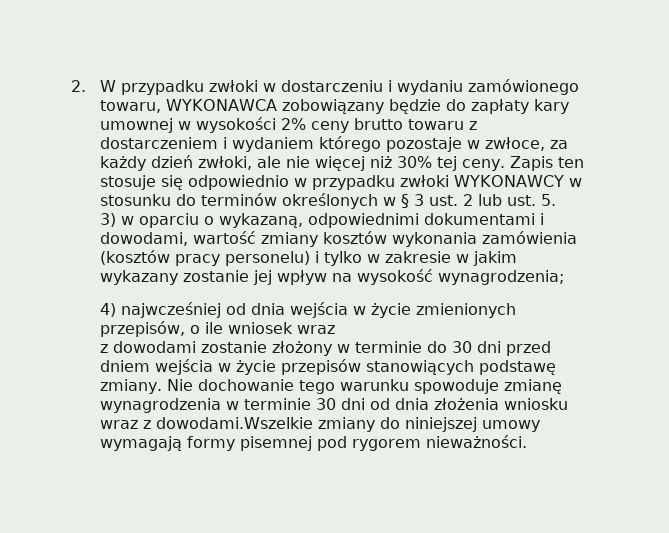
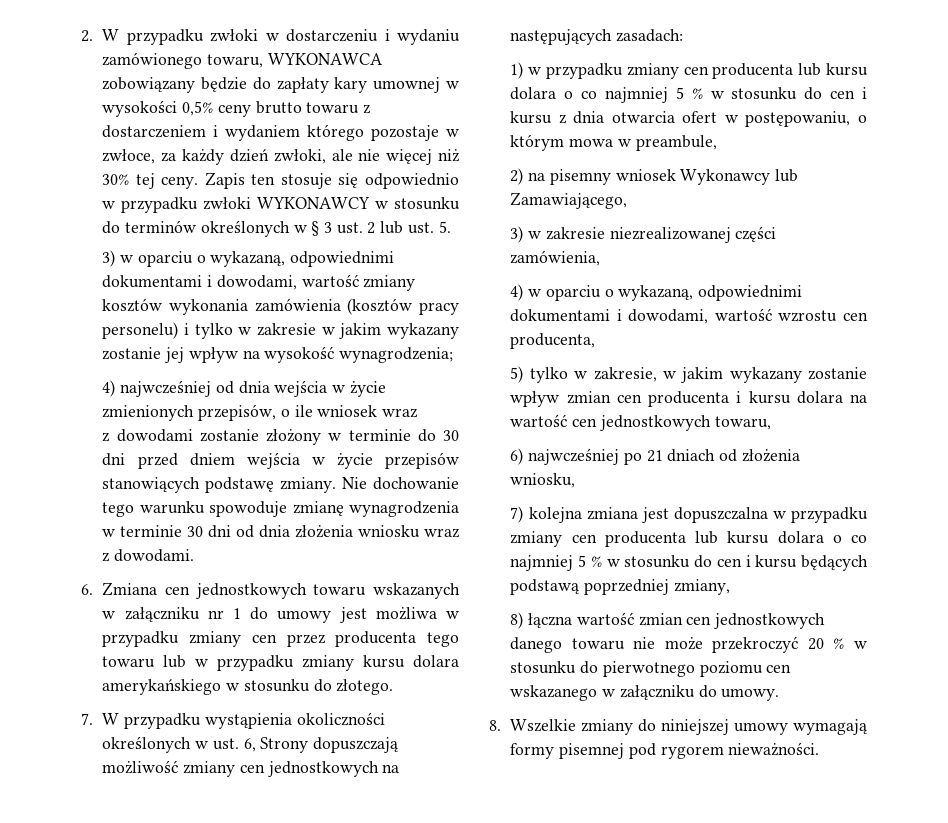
[280,118,306,130] 2% -> [182,101,214,116] 0,5%
[155,417,313,429] dowodami.Wszelkie -> [114,549,195,562] [81,582,460,599] [102,607,460,623] [102,631,459,647] [102,655,459,671] [102,679,394,695] [81,712,385,729] [102,736,400,753] [102,760,400,777] [510,29,684,45] [510,62,868,79] [510,87,867,103] [510,111,867,127] [510,134,717,151] [510,168,799,185] [510,192,628,209] [510,226,777,243] [510,250,601,266] [510,284,803,301] [510,308,868,324] [510,333,596,349] [510,366,867,383] [510,391,867,407] [510,414,771,431] [510,448,800,465] [510,473,576,488] [510,506,868,523] [510,531,867,547] [510,555,868,571] [510,579,730,595] [510,612,826,629] [510,636,867,653] [510,661,792,677] [510,685,780,701] [489,719,577,732] dowodami. // 6. Zmiana cen jednostkowych towaru wskazanych w załączniku nr 1 do umowy jest możliwa w przypadku zmiany cen przez producenta tego towaru lub w przypadku zmiany kursu dolara amerykańskiego w stosunku do złotego. // 7. W przypadku wystąpienia okoliczności określonych w ust. 6, Strony dopuszczają możliwość zmiany cen jednostkowych na następujących zasadach: // 1) w przypadku zmiany cen producenta lub kursu dolara o co najmniej 5 % w stosunku do cen i kursu z dnia otwarcia ofert w postępowaniu, o którym mowa w preambule, // 2) na pisemny wniosek Wykonawcy lub Zamawiającego, // 3) w zakresie niezrealizowanej części zamówienia, // 4) w oparciu o wykazaną, odpowiednimi dokumentami i dowodami, wartość wzrostu cen producenta, // 5) tylko w zakresie, w jakim wykazany zostanie wpływ zmian cen producenta i kursu dolara na wartość cen jednostkowych towaru, // 6) najwcześniej po 21 dniach od złożenia wniosku, // 7) kolejna zmiana jest dopuszczalna w przypadku zmiany cen producenta lub kursu dolara o co najmniej 5 % w stosunku do cen i kursu będących podstawą poprzedniej zmiany, // 8) łączna wartość zmian cen jednostkowych danego towaru nie może przekroczyć 20 % w stosunku do pierwotnego poziomu cen wskazanego w załączniku do umowy. // 8. Wszelkie

